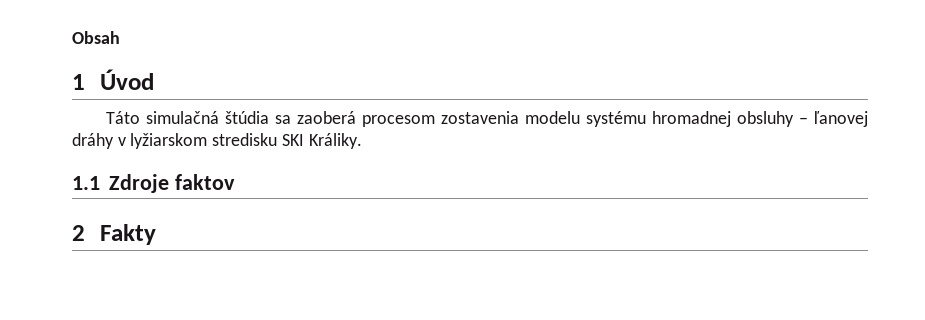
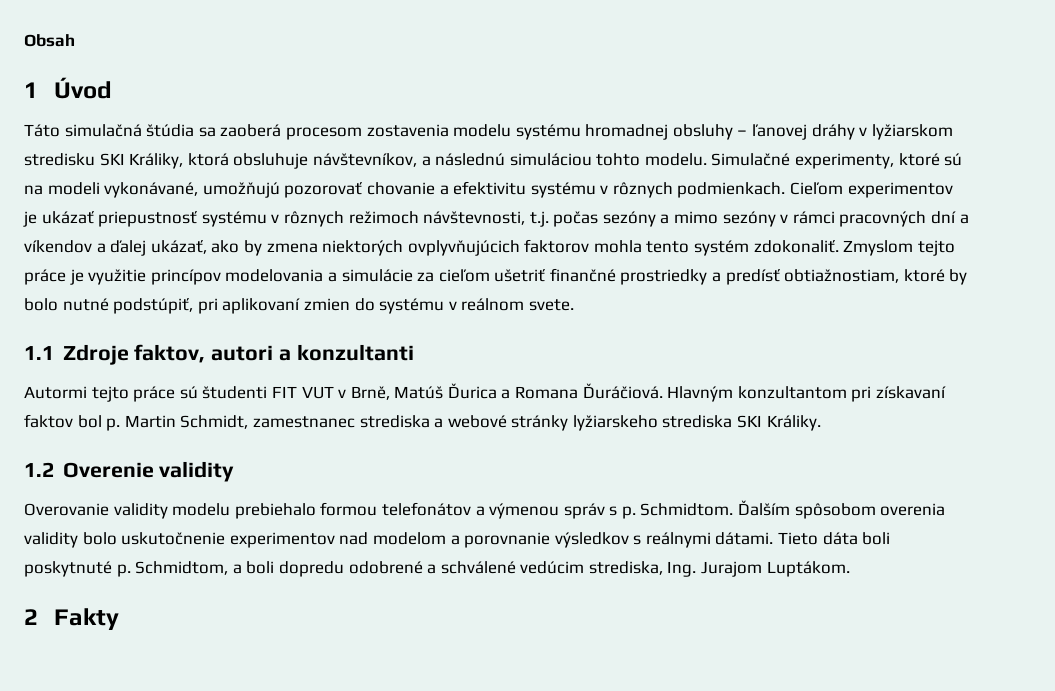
[308,133,362,149] [72,174,235,193] Králiky. // 1.1 Zdroje faktov -> [129,153,963,169] [24,181,953,198] [23,211,969,227] [24,239,955,256] [24,268,968,285] [24,298,574,314] [24,344,414,365] [24,383,947,402] [24,414,821,431] [24,461,235,482] [24,500,946,519] [24,532,891,548] [24,561,850,577] Králiky, ktorá obsluhuje návštevníkov, a následnú simuláciou tohto modelu. Simulačné experimenty, ktoré sú na modeli vykonávané, umožňujú pozorovať chovanie a efektivitu systému v rôznych podmienkach. Cieľom experimentov je ukázať priepustnosť systému v rôznych režimoch návštevnosti, t.j. počas sezóny a mimo sezóny v rámci pracovných dní a víkendov a ďalej ukázať, ako by zmena niektorých ovplyvňujúcich faktorov mohla tento systém zdokonaliť. Zmyslom tejto práce je využitie princípov modelovania a simulácie za cieľom ušetriť finančné prostriedky a predísť obtiažnostiam, ktoré by bolo nutné podstúpiť, pri aplikovaní zmien do systému v reálnom svete. // 1.1 Zdroje faktov, autori a konzultanti // Autormi tejto práce sú študenti FIT VUT v Brně, Matúš Ďurica a Romana Ďuráčiová. Hlavným konzultantom pri získavaní faktov bol p. Martin Schmidt, zamestnanec strediska a webové stránky lyžiarskeho strediska SKI Králiky. // 1.2 Overenie validity // Overovanie validity modelu prebiehalo formou telefonátov a výmenou správ s p. Schmidtom. Ďalším spôsobom overenia validity bolo uskutočnenie experimentov nad modelom a porovnanie výsledkov s reálnymi dátami. Tieto dáta boli poskytnuté p. Schmidtom, a boli dopredu odobrené a schválené vedúcim strediska, Ing. Jurajom Luptákom.

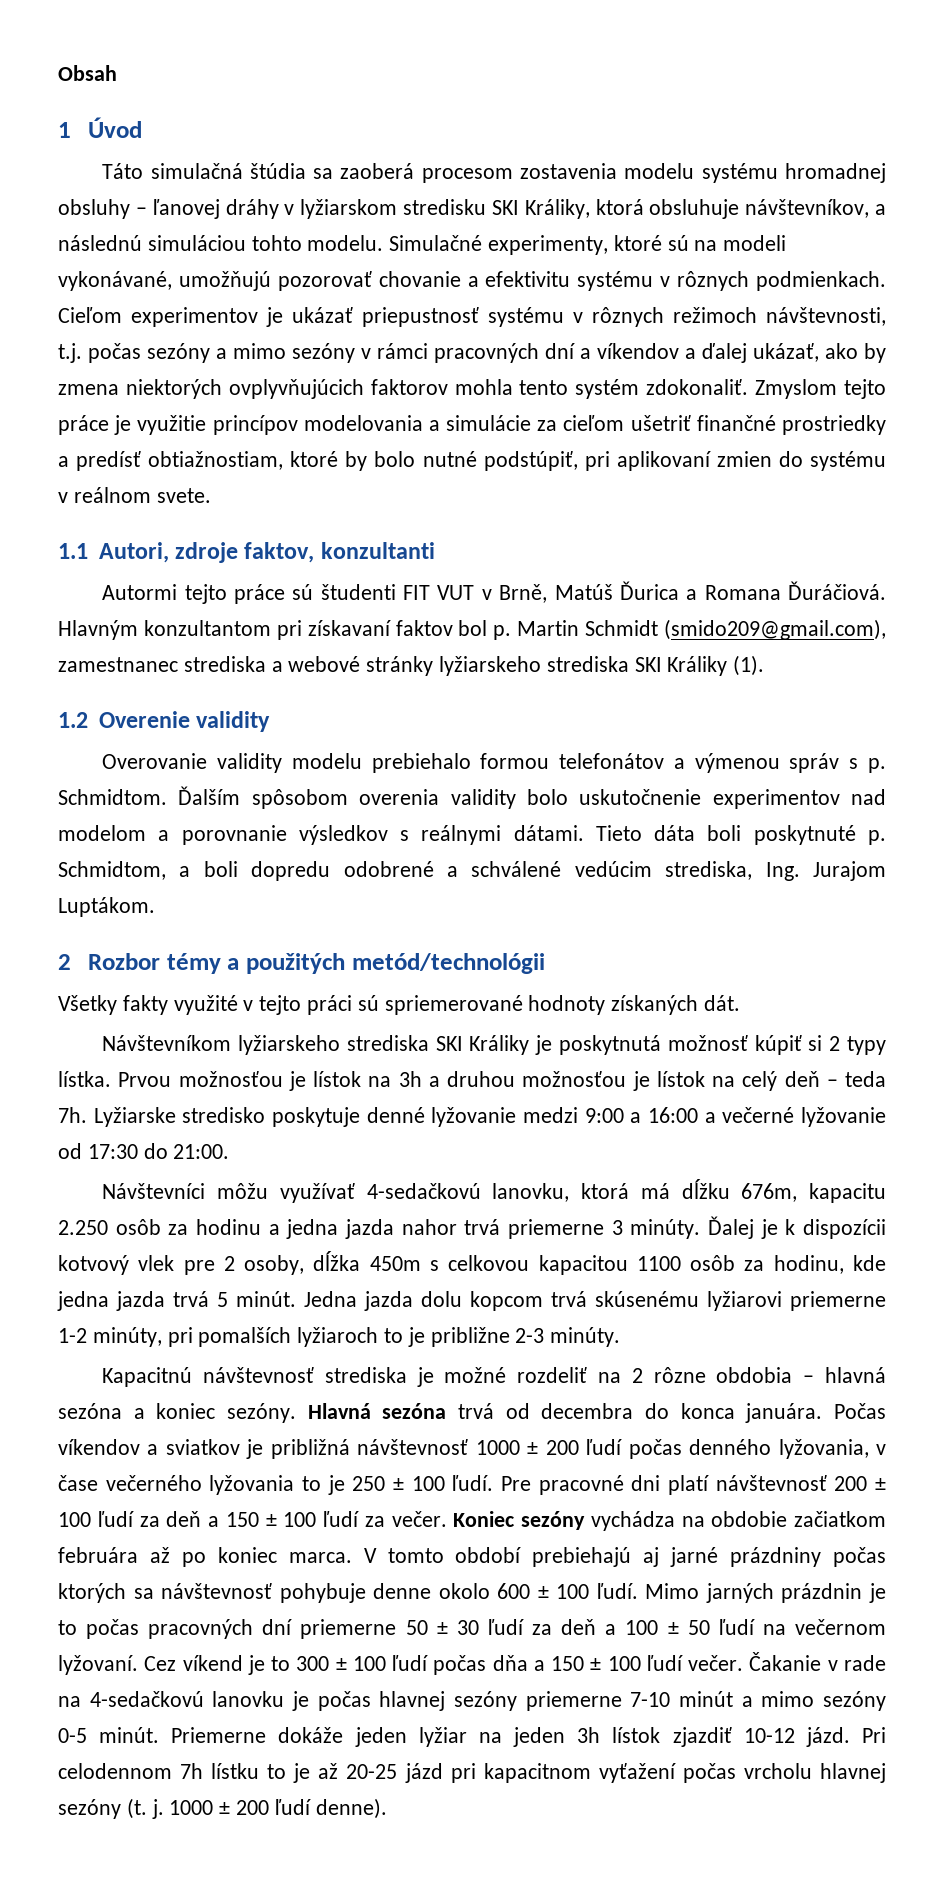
[62,344,291,365] Zdroje faktov, autori a -> [98,542,315,563] Autori, zdroje faktov,
[180,415,249,429] Schmidt, -> [585,619,887,640] Schmidt (smido209@gmail.com),
[766,415,821,431] Králiky. -> [667,655,765,676] Králiky (1).
[53,608,119,630] Fakty -> [87,953,545,974] [58,995,741,1015] [102,1035,887,1055] [58,1071,886,1091] [58,1107,886,1127] [58,1143,230,1159] [102,1179,887,1203] [58,1216,886,1239] [58,1251,887,1275] [57,1291,886,1311] [58,1327,621,1347] [102,1367,887,1387] [58,1403,886,1423] [58,1439,886,1459] [58,1475,886,1495] [58,1511,886,1531] [58,1547,886,1567] [58,1583,887,1603] [58,1619,887,1639] [58,1652,887,1675] [58,1691,886,1711] [58,1727,887,1747] [58,1763,887,1783] [58,1798,387,1819] Rozbor témy a použitých metód/technológii // Všetky fakty využité v tejto práci sú spriemerované hodnoty získaných dát. // Návštevníkom lyžiarskeho strediska SKI Králiky je poskytnutá možnosť kúpiť si 2 typy lístka. Prvou možnosťou je lístok na 3h a druhou možnosťou je lístok na celý deň – teda 7h. Lyžiarske stredisko poskytuje denné lyžovanie medzi 9:00 a 16:00 a večerné lyžovanie od 17:30 do 21:00. // Návštevníci môžu využívať 4-sedačkovú lanovku, ktorá má dĺžku 676m, kapacitu 2.250 osôb za hodinu a jedna jazda nahor trvá priemerne 3 minúty. Ďalej je k dispozícii kotvový vlek pre 2 osoby, dĺžka 450m s celkovou kapacitou 1100 osôb za hodinu, kde jedna jazda trvá 5 minút. Jedna jazda dolu kopcom trvá skúsenému lyžiarovi priemerne 1-2 minúty, pri pomalších lyžiaroch to je približne 2-3 minúty. // Kapacitnú návštevnosť strediska je možné rozdeliť na 2 rôzne obdobia – hlavná sezóna a koniec sezóny. Hlavná sezóna trvá od decembra do konca januára. Počas víkendov a sviatkov je približná návštevnosť 1000 ± 200 ľudí počas denného lyžovania, v čase večerného lyžovania to je 250 ± 100 ľudí. Pre pracovné dni platí návštevnosť 200 ± 100 ľudí za deň a 150 ± 100 ľudí za večer. Koniec sezóny vychádza na obdobie začiatkom februára až po koniec marca. V tomto období prebiehajú aj jarné prázdniny počas ktorých sa návštevnosť pohybuje denne okolo 600 ± 100 ľudí. Mimo jarných prázdnin je to počas pracovných dní priemerne 50 ± 30 ľudí za deň a 100 ± 50 ľudí na večernom lyžovaní. Cez víkend je to 300 ± 100 ľudí počas dňa a 150 ± 100 ľudí večer. Čakanie v rade na 4-sedačkovú lanovku je počas hlavnej sezóny priemerne 7-10 minút a mimo sezóny 0-5 minút. Priemerne dokáže jeden lyžiar na jeden 3h lístok zjazdiť 10-12 jázd. Pri celodennom 7h lístku to je až 20-25 jázd pri kapacitnom vyťažení počas vrcholu hlavnej sezóny (t. j. 1000 ± 200 ľudí denne).

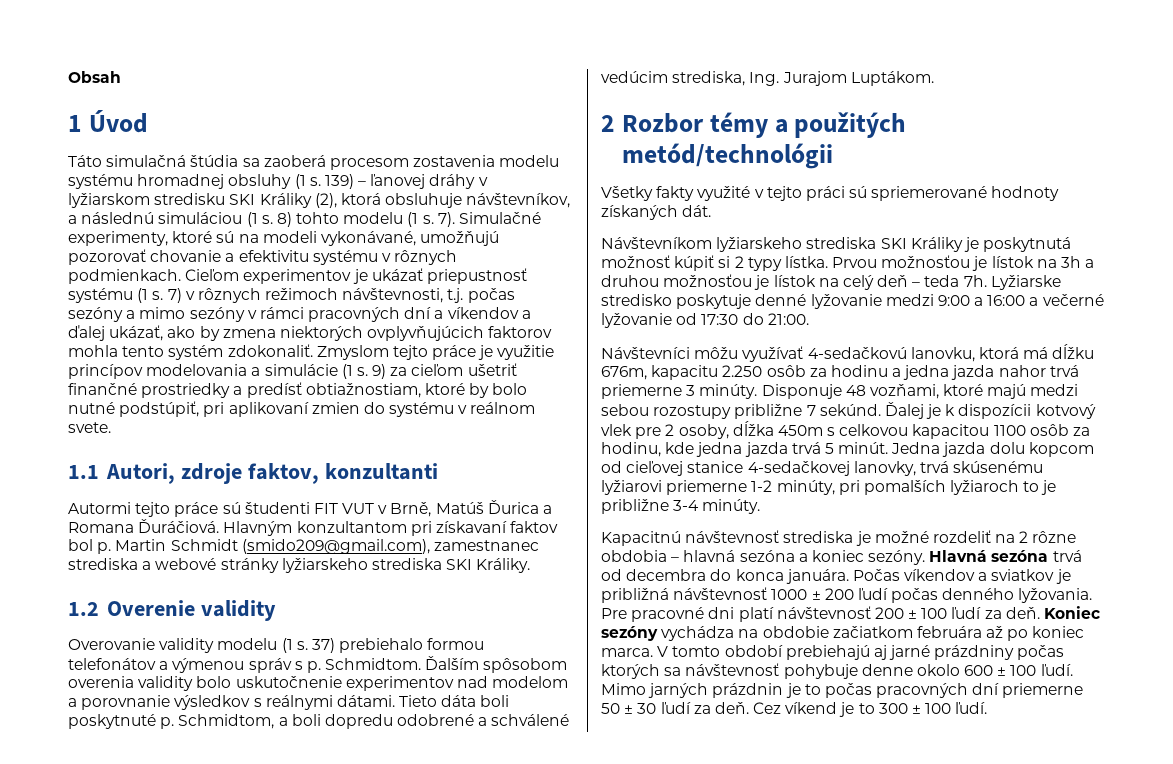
(130, 209) none -> [294,174,354,189] (1 s. 139)
[524,199,590,219] Králiky, -> [259,193,337,208] Králiky (2),
[251,235,384,251] tohto modelu. -> [246,212,455,227] (1 s. 8) tohto modelu (1 s. 7).
(564, 317) none -> [137,288,182,303] (1 s. 7)
(532, 423) none -> [341,364,387,379] (1 s. 9)
[667,655,765,676] Králiky (1). -> [476,558,531,573] Králiky.
(362, 761) none -> [281,638,335,653] (1 s. 37)
(701, 1229) none -> [761,384,1079,399] [601,404,881,419] Disponuje 48 vozňami, ktoré majú medzi sebou rozostupy približne 7 sekúnd.
(543, 1301) none -> [601,461,916,476] od cieľovej stanice 4-sedačkovej lanovky,
[515,1328,545,1343] 2-3 -> [673,500,700,511] 3-4
[778,1439,886,1459] [58,1475,494,1495] lyžovania, v čase večerného lyžovania to je 250 ± 100 ľudí. -> [1018,588,1093,603] lyžovania.
[166,1511,447,1527] deň a 150 ± 100 ľudí za večer. -> [1005,607,1040,619] deň.
[561,1619,887,1635] [58,1655,138,1675] deň a 100 ± 50 ľudí na večernom lyžovaní. -> [714,702,749,714] deň.
[392,1652,887,1675] [58,1691,886,1711] [58,1727,887,1747] [58,1763,887,1783] [58,1798,387,1819] ľudí počas dňa a 150 ± 100 ľudí večer. Čakanie v rade na 4-sedačkovú lanovku je počas hlavnej sezóny priemerne 7-10 minút a mimo sezóny 0-5 minút. Priemerne dokáže jeden lyžiar na jeden 3h lístok zjazdiť 10-12 jázd. Pri celodennom 7h lístku to je až 20-25 jázd pri kapacitnom vyťažení počas vrcholu hlavnej sezóny (t. j. 1000 ± 200 ľudí denne). -> [955,702,988,714] ľudí.

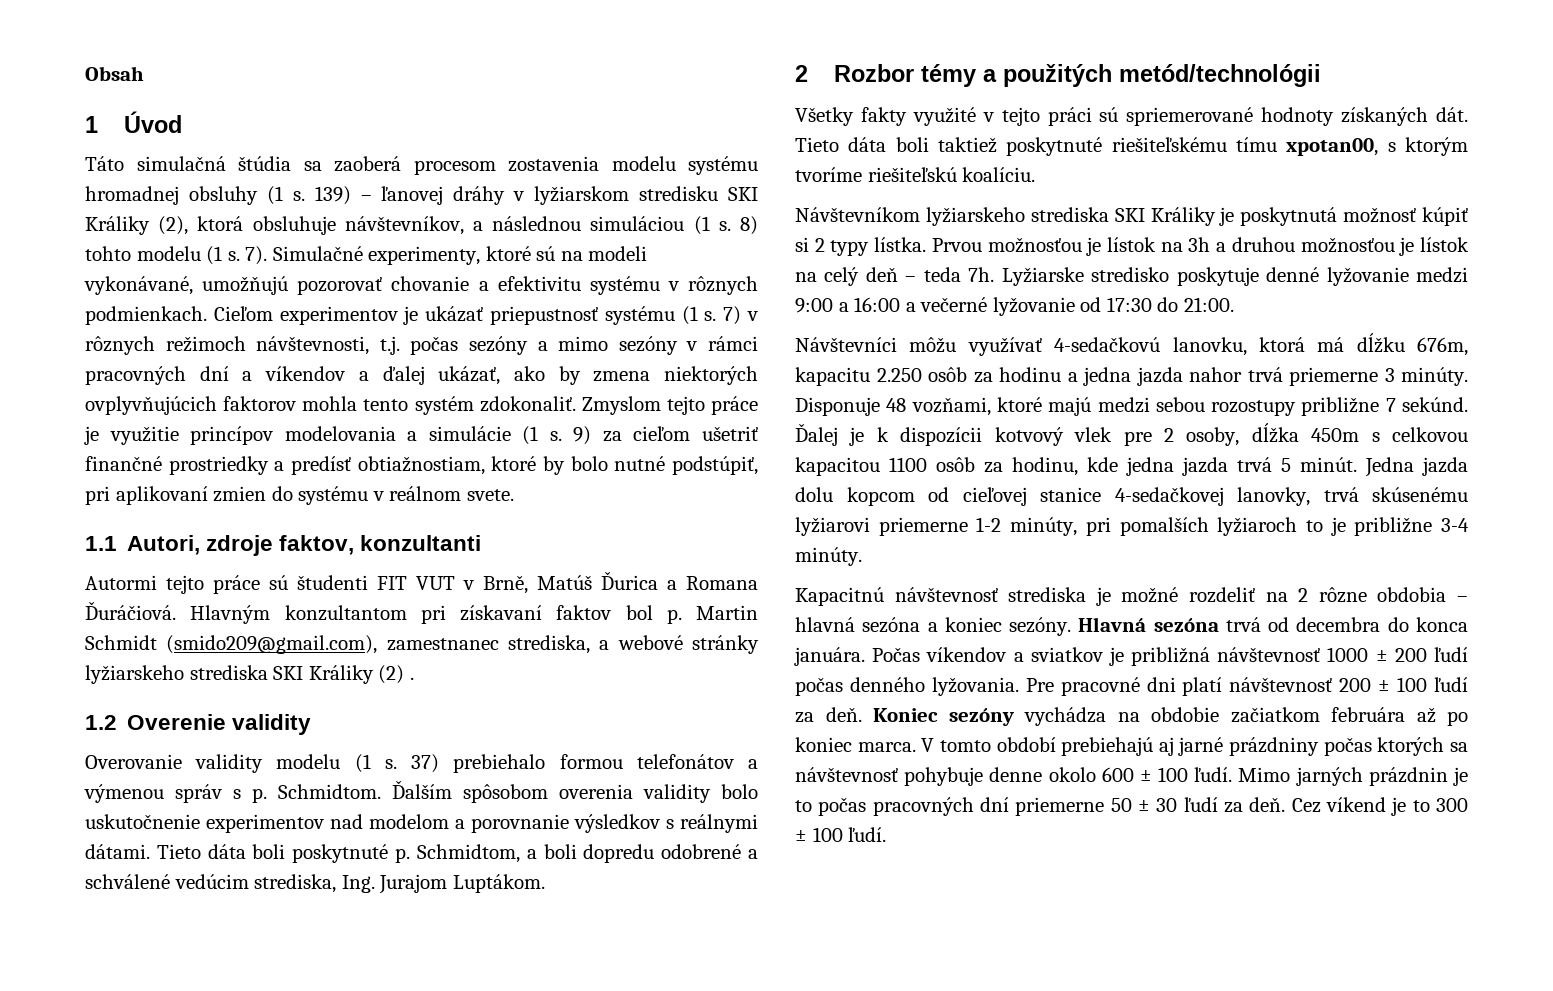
[81,212,155,224] následnú -> [492,216,582,231] následnou
[68,558,138,570] strediska -> [507,635,590,654] strediska,
[476,558,531,573] Králiky. -> [308,665,414,684] Králiky (2) .
(712, 211) none -> [795,137,1468,156] [795,167,1036,182] Tieto dáta boli taktiež poskytnuté riešiteľskému tímu xpotan00, s ktorým tvoríme riešiteľskú koalíciu.

